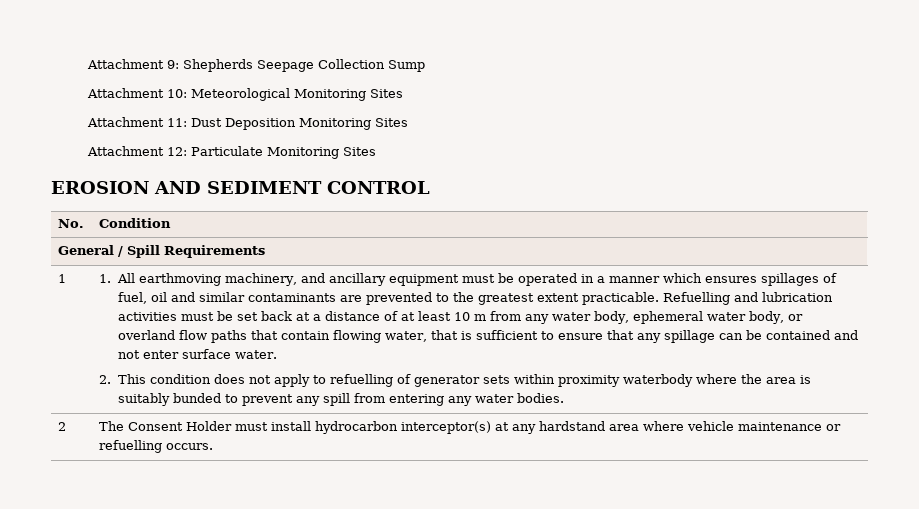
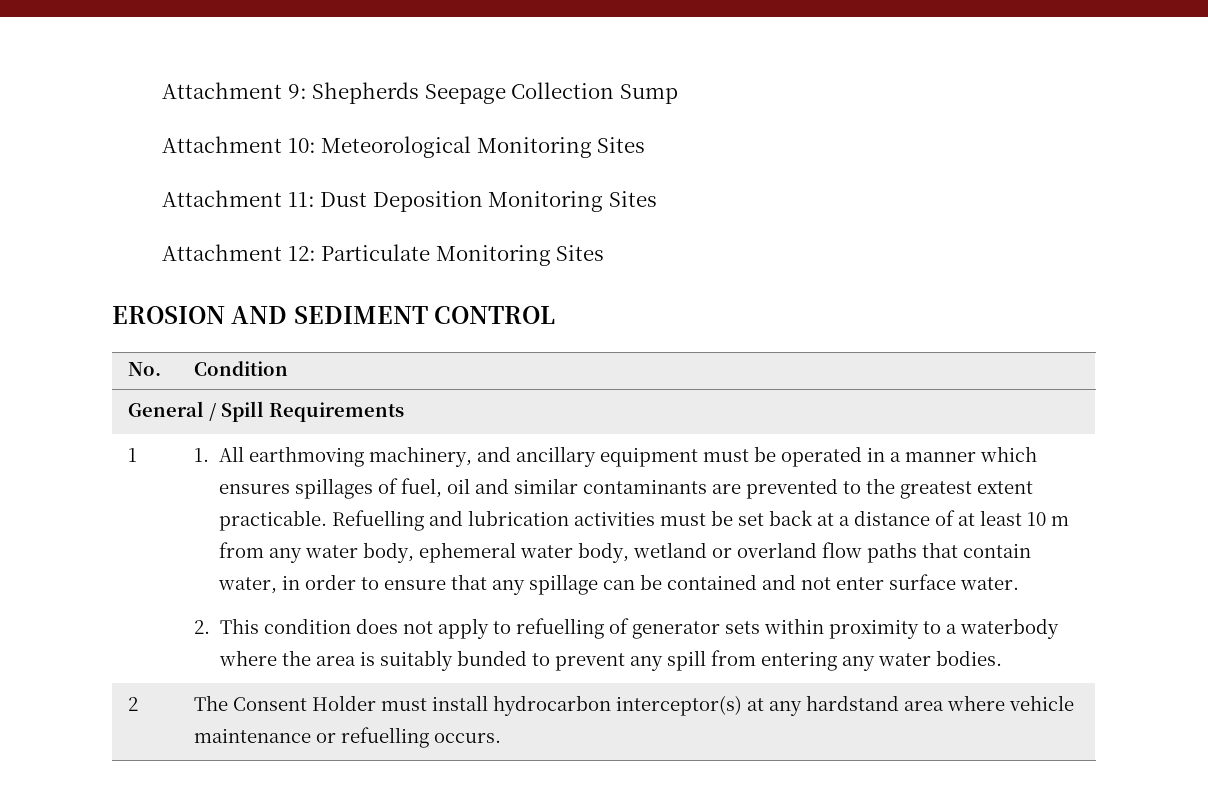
(784, 317) none -> [632,542,707,558] wetland
[332,330,538,343] flowing water, that is sufficient -> [217,574,356,594] water, in order
(620, 381) none -> [922,621,957,634] to a

